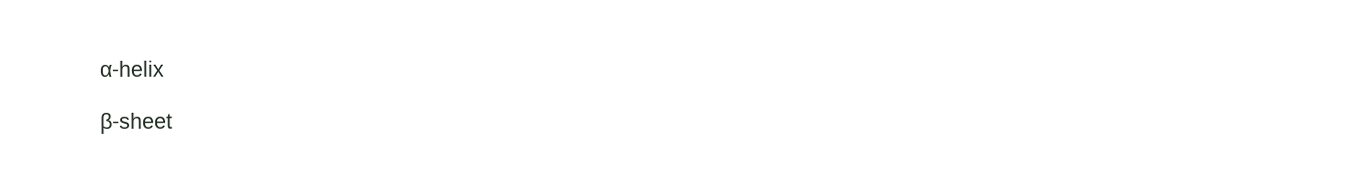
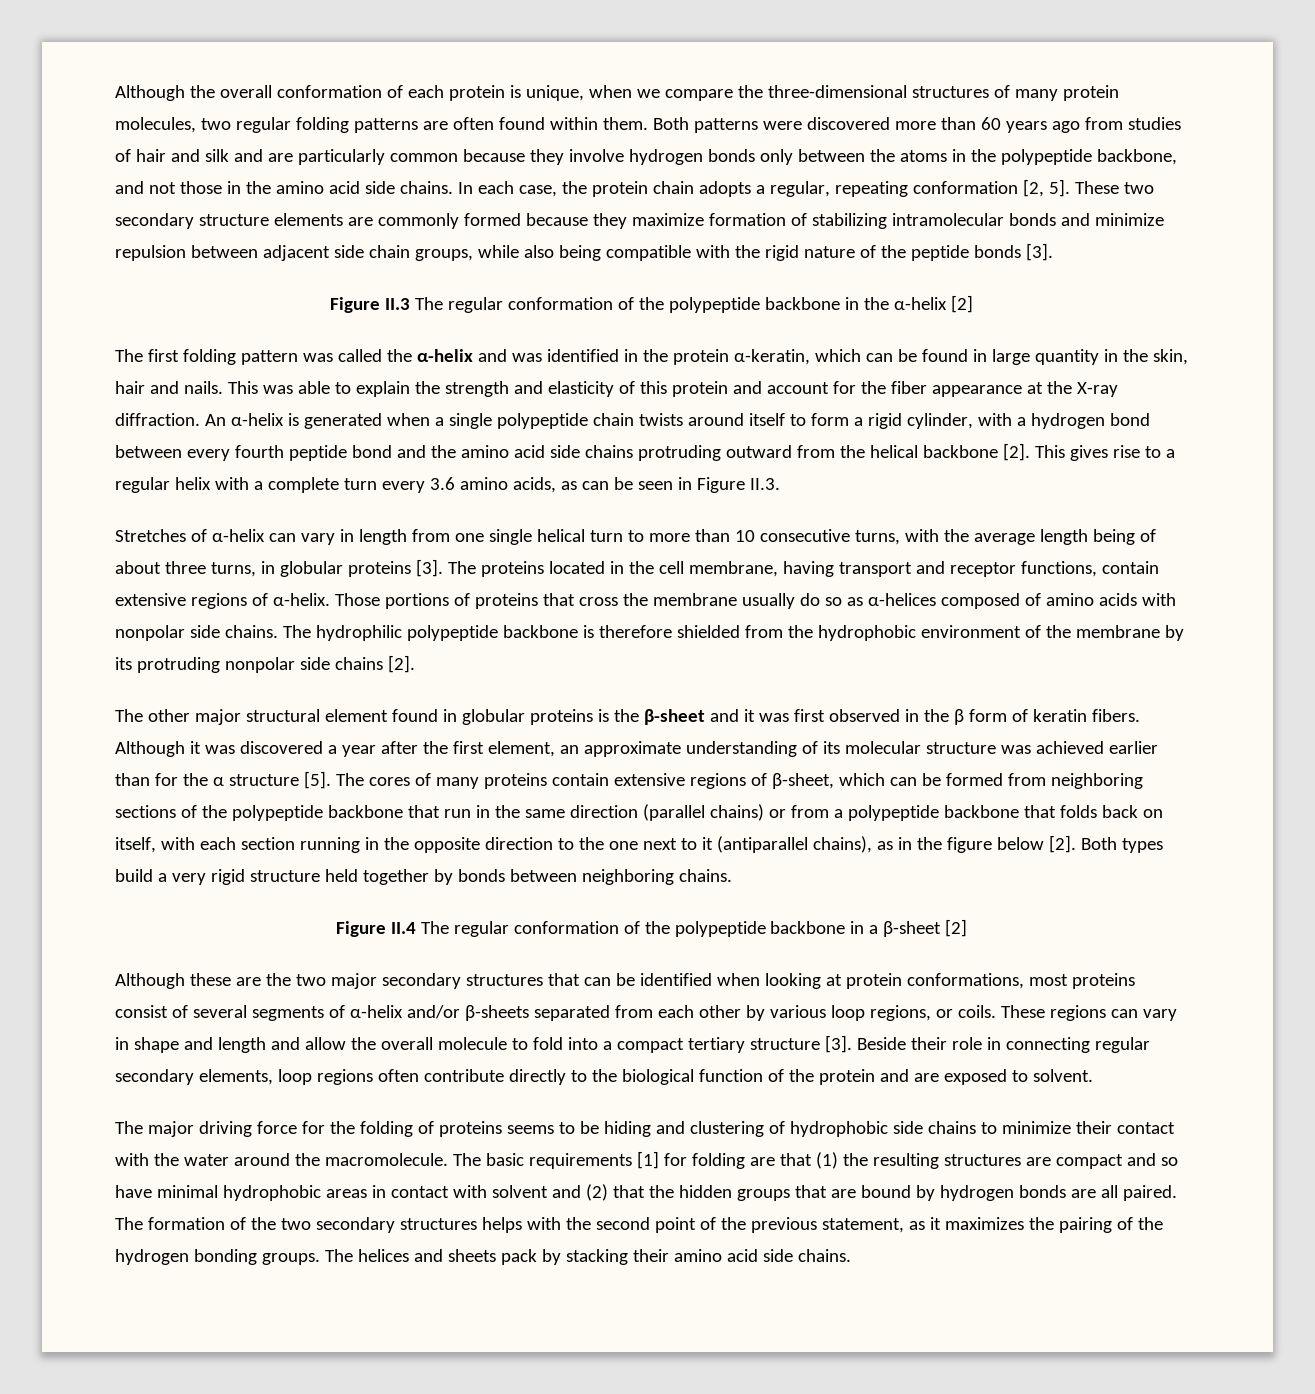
[99,60,164,77] [100,112,173,134] α-helix // β-sheet -> [115,85,1119,101] [115,117,1181,133] [115,149,1177,165] [115,179,1154,197] [115,213,1164,229] [115,243,1053,261] [330,295,973,313] [115,349,1188,365] [115,381,1118,397] [115,413,1150,429] [115,443,1175,461] [115,477,780,493] [115,529,1156,545] [115,559,1159,577] [115,593,1176,609] [115,625,1184,641] [115,655,415,673] [115,709,1140,725] [115,741,1158,757] [115,771,1143,789] [115,804,1163,821] [115,835,1163,853] [115,869,732,885] [335,919,968,937] [115,973,1135,989] [115,1005,1177,1021] [115,1035,1150,1053] [115,1069,1093,1085] [115,1121,1175,1137] [115,1151,1178,1169] [115,1184,1177,1201] [115,1217,1163,1233] [115,1249,851,1265] Although the overall conformation of each protein is unique, when we compare the three-dimensional structures of many protein molecules, two regular folding patterns are often found within them. Both patterns were discovered more than 60 years ago from studies of hair and silk and are particularly common because they involve hydrogen bonds only between the atoms in the polypeptide backbone, and not those in the amino acid side chains. In each case, the protein chain adopts a regular, repeating conformation [2, 5]. These two secondary structure elements are commonly formed because they maximize formation of stabilizing intramolecular bonds and minimize repulsion between adjacent side chain groups, while also being compatible with the rigid nature of the peptide bonds [3]. // Figure II.3 The regular conformation of the polypeptide backbone in the α-helix [2] // The first folding pattern was called the α-helix and was identified in the protein α-keratin, which can be found in large quantity in the skin, hair and nails. This was able to explain the strength and elasticity of this protein and account for the fiber appearance at the X-ray diffraction. An α-helix is generated when a single polypeptide chain twists around itself to form a rigid cylinder, with a hydrogen bond between every fourth peptide bond and the amino acid side chains protruding outward from the helical backbone [2]. This gives rise to a regular helix with a complete turn every 3.6 amino acids, as can be seen in Figure II.3. // Stretches of α-helix can vary in length from one single helical turn to more than 10 consecutive turns, with the average length being of about three turns, in globular proteins [3]. The proteins located in the cell membrane, having transport and receptor functions, contain extensive regions of α-helix. Those portions of proteins that cross the membrane usually do so as α-helices composed of amino acids with nonpolar side chains. The hydrophilic polypeptide backbone is therefore shielded from the hydrophobic environment of the membrane by its protruding nonpolar side chains [2]. // The other major structural element found in globular proteins is the β-sheet and it was first observed in the β form of keratin fibers. Although it was discovered a year after the first element, an approximate understanding of its molecular structure was achieved earlier than for the α structure [5]. The cores of many proteins contain extensive regions of β-sheet, which can be formed from neighboring sections of the polypeptide backbone that run in the same direction (parallel chains) or from a polypeptide backbone that folds back on itself, with each section running in the opposite direction to the one next to it (antiparallel chains), as in the figure below [2]. Both types build a very rigid structure held together by bonds between neighboring chains. // Figure II.4 The regular conformation of the polypeptide backbone in a β-sheet [2] // Although these are the two major secondary structures that can be identified when looking at protein conformations, most proteins consist of several segments of α-helix and/or β-sheets separated from each other by various loop regions, or coils. These regions can vary in shape and length and allow the overall molecule to fold into a compact tertiary structure [3]. Beside their role in connecting regular secondary elements, loop regions often contribute directly to the biological function of the protein and are exposed to solvent. // The major driving force for the folding of proteins seems to be hiding and clustering of hydrophobic side chains to minimize their contact with the water around the macromolecule. The basic requirements [1] for folding are that (1) the resulting structures are compact and so have minimal hydrophobic areas in contact with solvent and (2) that the hidden groups that are bound by hydrogen bonds are all paired. The formation of the two secondary structures helps with the second point of the previous statement, as it maximizes the pairing of the hydrogen bonding groups. The helices and sheets pack by stacking their amino acid side chains.

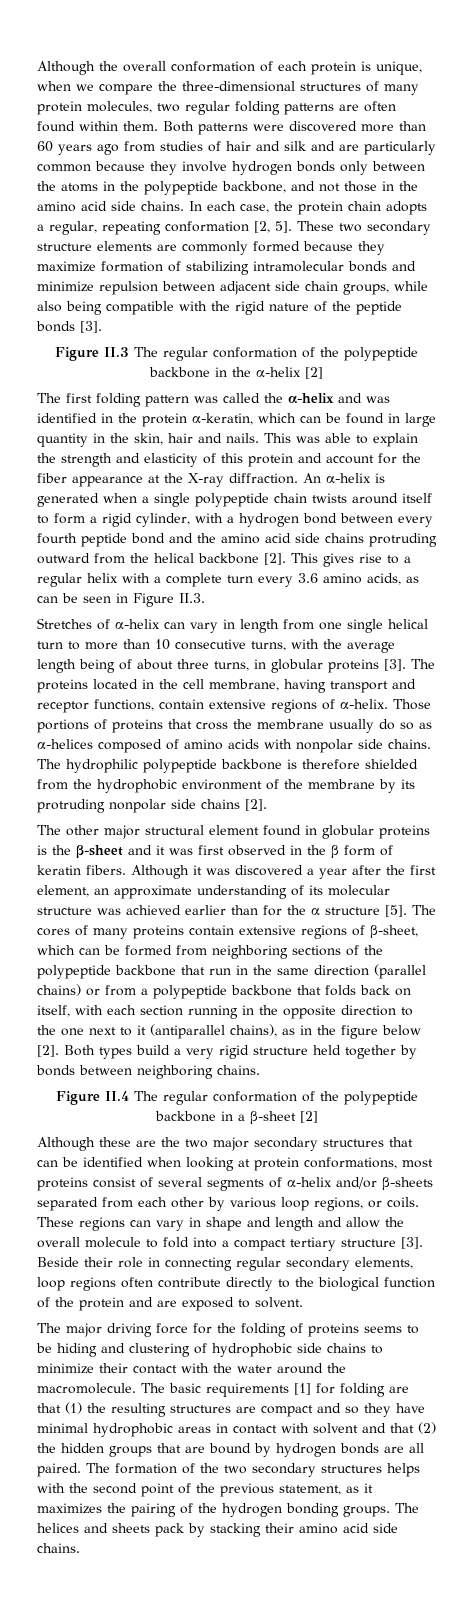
(1178, 1161) none -> [364,1403,391,1417] they
[585,1184,645,1201] (2) that -> [390,1422,436,1434] that (2)

